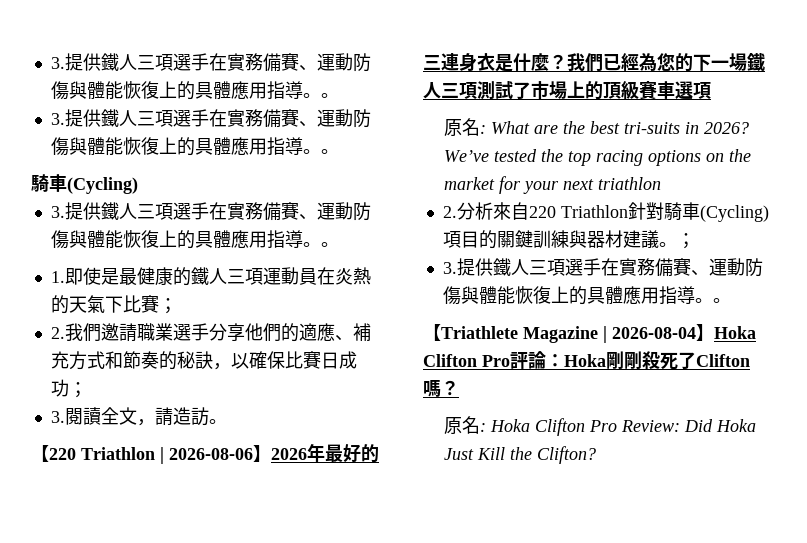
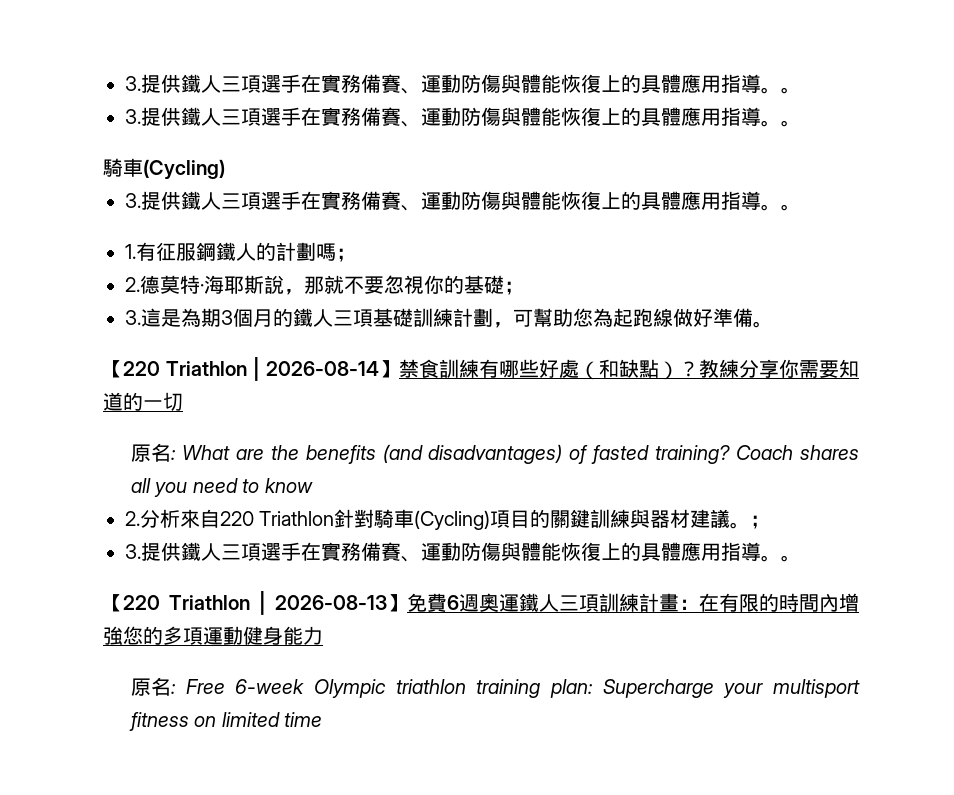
[64,267,371,286] [50,295,177,314] [50,323,371,342] [50,351,357,370] [50,379,87,398] [50,407,227,426] [31,443,379,464] [423,53,765,72] [423,81,711,100] 即使是最健康的鐵人三項運動員在炎熱的天氣下比賽； // 2.我們邀請職業選手分享他們的適應、補充方式和節奏的秘訣，以確保比賽日成功； // 3.閱讀全文，請造訪。 // 【220 Triathlon | 2026-08-06】2026年最好的三連身衣是什麼？我們已經為您的下一場鐵人三項測試了市場上的頂級賽車選項 -> [136,242,356,262] [125,275,524,295] [125,308,773,328] [103,357,859,381] [103,392,183,411] 有征服鋼鐵人的計劃嗎； // 2.德莫特·海耶斯說，那就不要忽視你的基礎； // 3.這是為期3個月的鐵人三項基礎訓練計劃，可幫助您為起跑線做好準備。 // 【220 Triathlon | 2026-08-14】禁食訓練有哪些好處（和缺點）？教練分享你需要知道的一切
[589,121,749,134] [443,149,751,166] [443,176,661,194] best tri-suits in 2026? We’ve tested the top racing options on the market for your next triathlon -> [305,444,860,464] [130,478,313,497] benefits (and disadvantages) of fasted training? Coach shares all you need to know
[441,324,756,343] [423,351,750,370] [423,380,459,397] [443,416,756,436] [443,446,596,464] Triathlete Magazine | 2026-08-04】Hoka Clifton Pro評論：Hoka剛剛殺死了Clifton嗎？ // 原名: Hoka Clifton Pro Review: Did Hoka Just Kill the Clifton? -> [123,591,859,615] [103,626,323,646] [130,677,860,698] [128,712,323,731] 220 Triathlon | 2026-08-13】免費6週奧運鐵人三項訓練計畫：在有限的時間內增強您的多項運動健身能力 // 原名: Free 6-week Olympic triathlon training plan: Supercharge your multisport fitness on limited time

